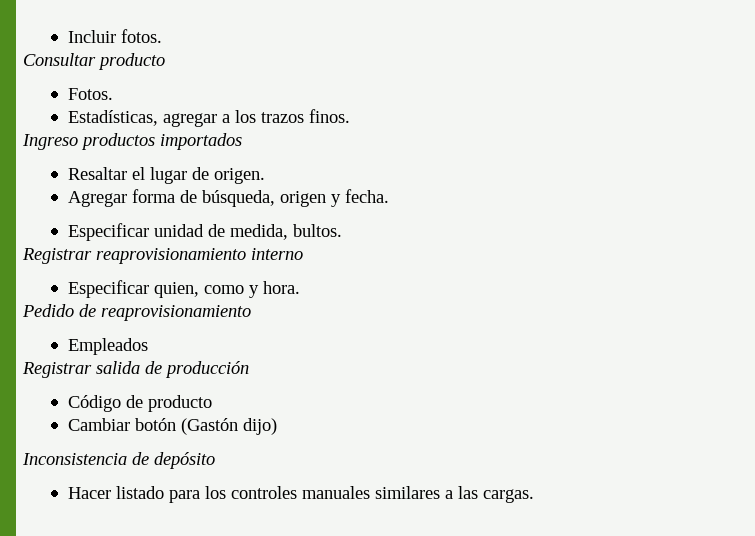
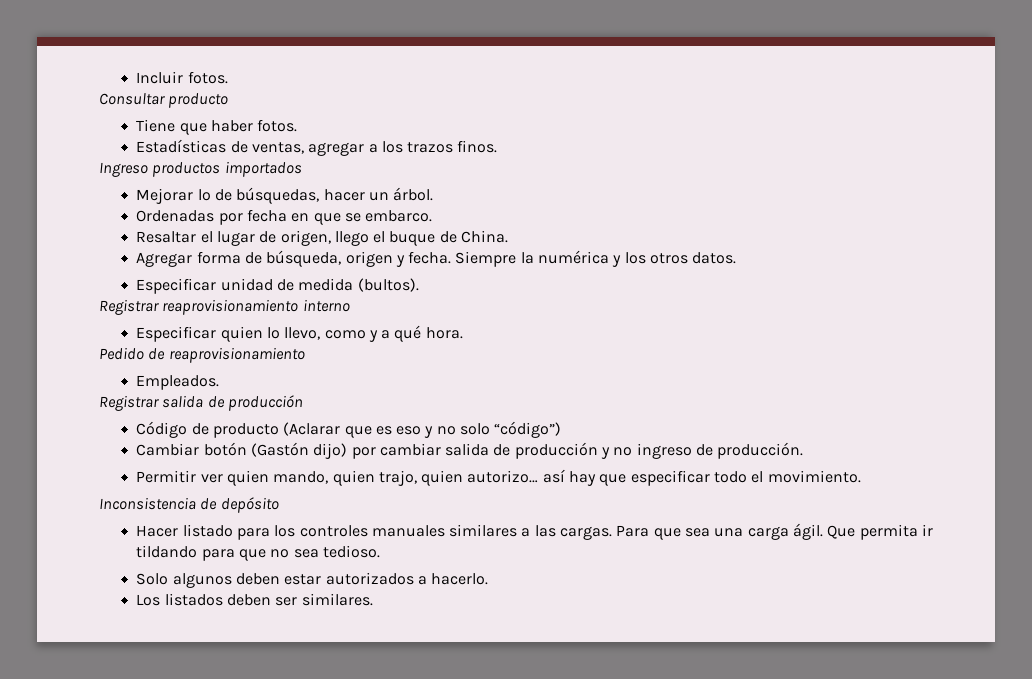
[67,88,113,100] [67,110,158,126] Fotos. // Estadísticas, -> [136,119,298,135] [136,139,304,154] Tiene que haber fotos. // Estadísticas de ventas,
[67,167,265,184] Resaltar el lugar de origen. -> [136,187,434,204] [136,209,433,225] [136,230,509,246] Mejorar lo de búsquedas, hacer un árbol. // Ordenadas por fecha en que se embarco. // Resaltar el lugar de origen, llego el buque de China.
(389, 196) none -> [455,250,737,267] Siempre la numérica y los otros datos.
[229,224,342,240] medida, bultos. -> [298,278,419,292] medida (bultos).
[153,282,259,298] quien, como y -> [220,325,422,342] quien lo llevo, como y a qué
[67,338,148,355] Empleados -> [136,375,220,390] Empleados.
[67,418,277,435] // Cambiar botón (Gastón dijo) -> [283,421,562,438] [136,442,804,459] [136,469,861,486] (Aclarar que es eso y no solo “código”) // Cambiar botón (Gastón dijo) por cambiar salida de producción y no ingreso de producción. // Permitir ver quien mando, quien trajo, quien autorizo… así hay que especificar todo el movimiento.
(534, 496) none -> [616,523,933,540] [136,545,380,561] [136,572,489,588] [136,593,373,606] Para que sea una carga ágil. Que permita ir tildando para que no sea tedioso. // Solo algunos deben estar autorizados a hacerlo. // Los listados deben ser similares.

